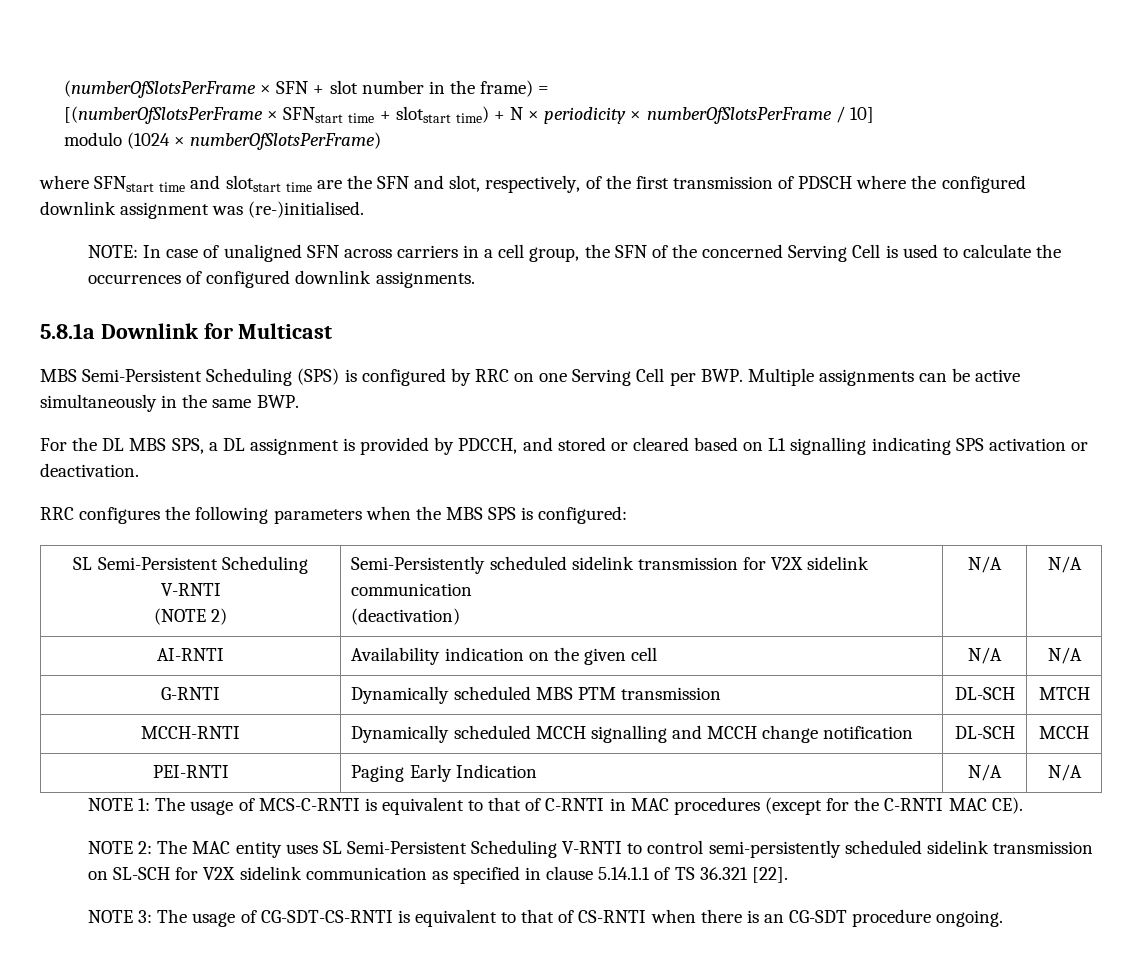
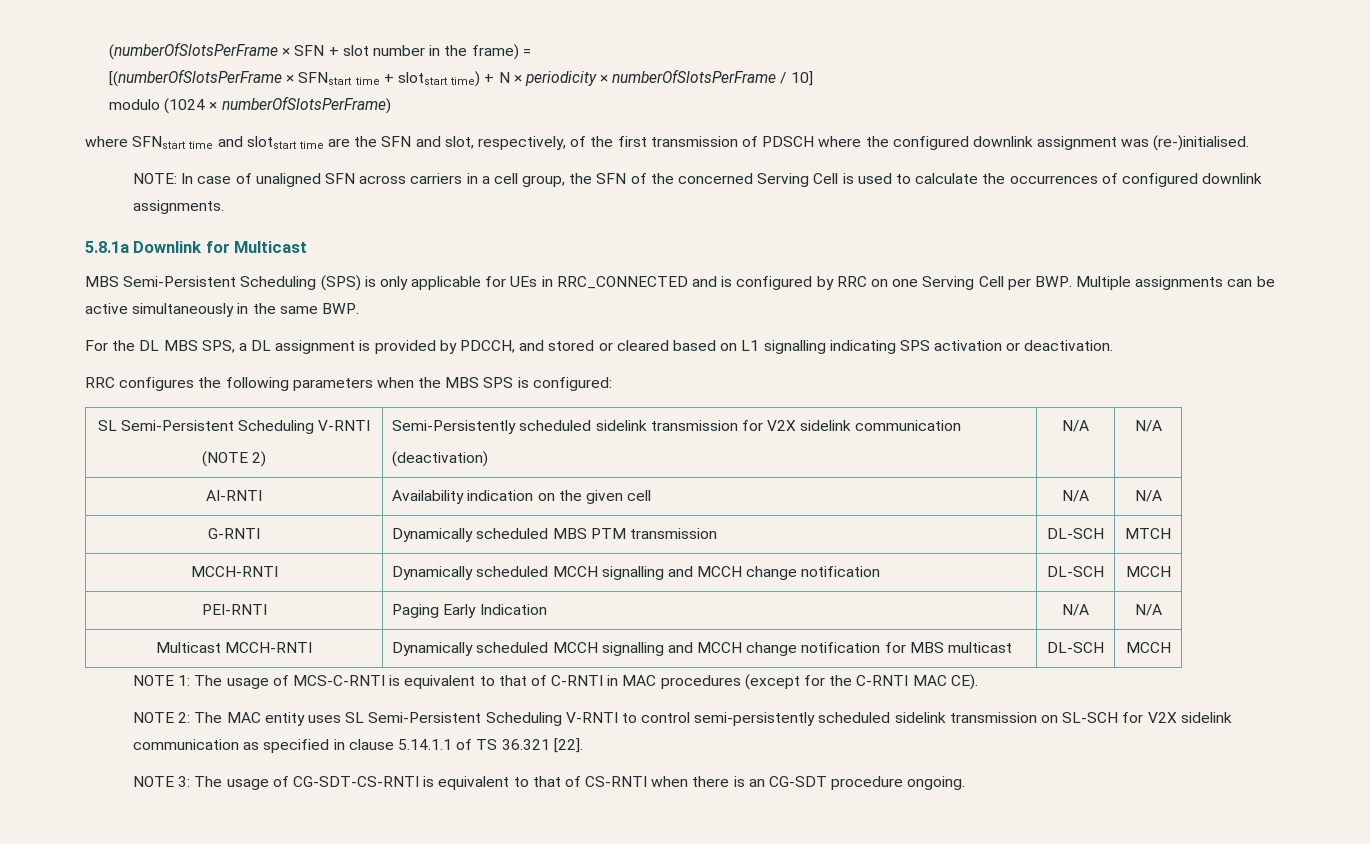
(357, 375) none -> [379,276,733,290] only applicable for UEs in RRC_CONNECTED and is
(1082, 772) none -> [155,642,313,653] [392,642,1013,656] [1047,642,1104,653] [1125,642,1171,653] // Multicast MCCH-RNTI | Dynamically scheduled MCCH signalling and MCCH change notification for MBS multicast | DL-SCH | MCCH

